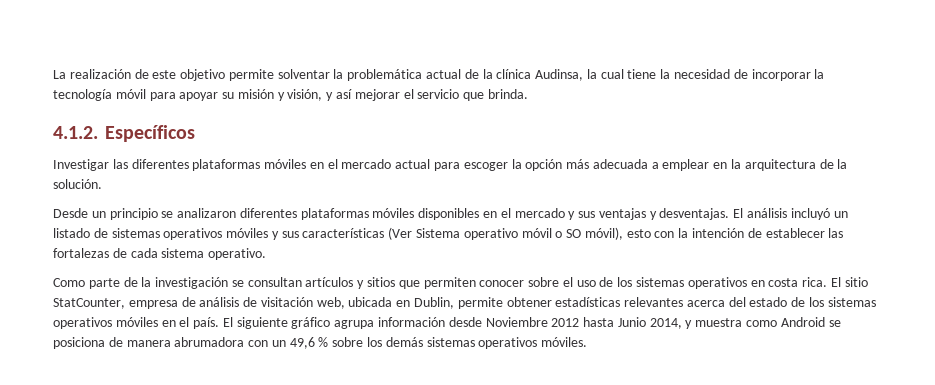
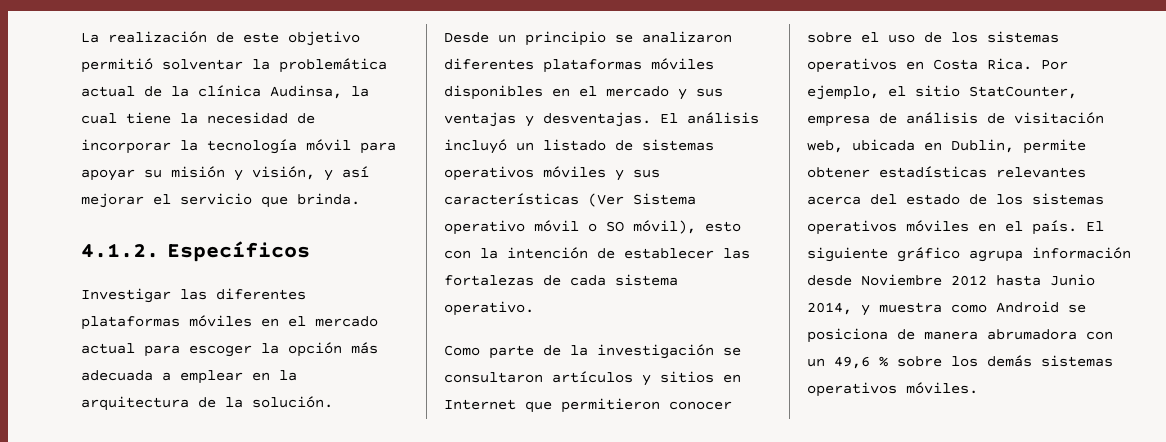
[228,69,274,81] permite -> [81,58,153,73] permitió
[247,277,302,287] consultan -> [444,372,543,383] consultaron
[398,277,476,289] que permiten -> [723,374,741,383] [444,398,660,413] en Internet que permitieron
[768,277,841,287] costa rica. El -> [933,58,1068,70] [807,85,906,100] Costa Rica. Por ejemplo, el

